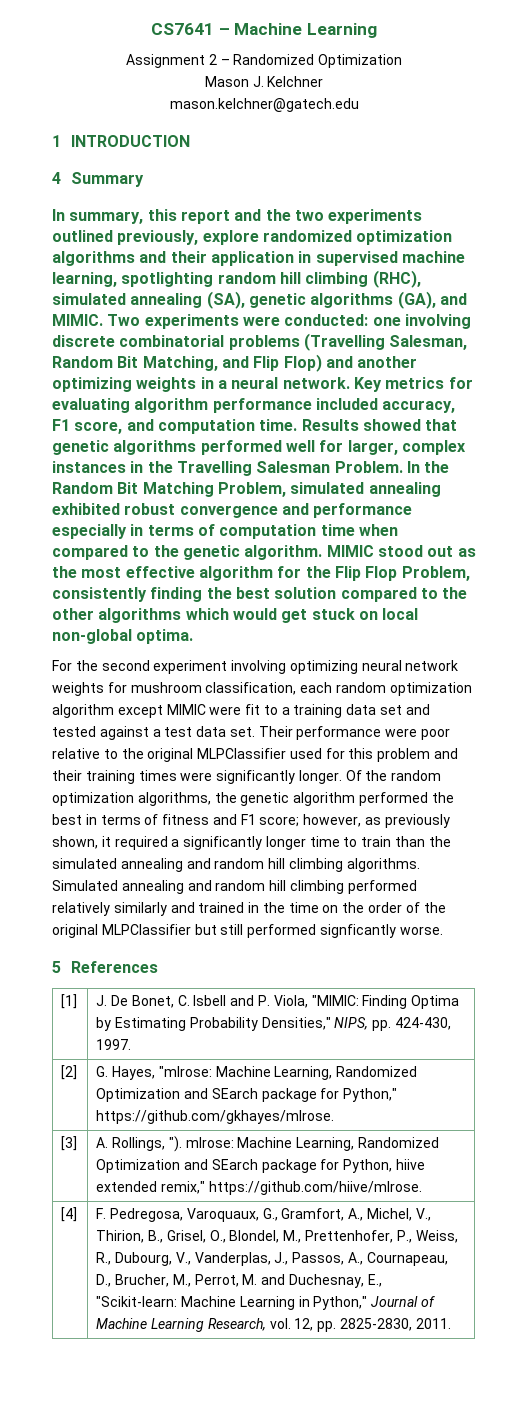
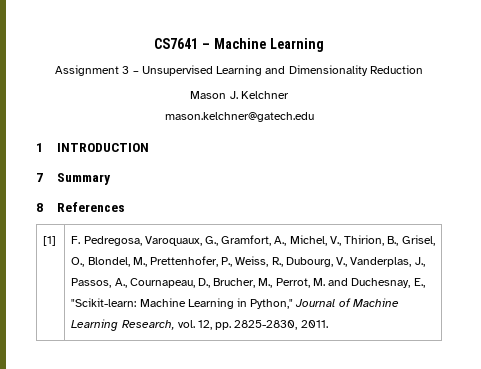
[208,54,403,68] 2 – Randomized Optimization -> [122,65,423,76] 3 – Unsupervised Learning and Dimensionality Reduction
[52,172,61,184] 4 -> [36,173,43,182] 7
[52,209,423,224] [52,230,453,245] [52,251,465,266] [52,270,421,288] [52,291,467,309] [52,314,471,329] [52,333,468,351] [52,354,418,372] [52,377,473,392] [52,398,456,413] [52,419,458,434] [52,440,466,455] [52,461,450,476] [52,482,441,497] [52,503,413,518] [52,524,398,539] [52,545,476,560] [52,566,470,581] [52,587,468,602] [52,608,419,623] [52,629,194,644] [52,660,459,674] [52,682,472,696] [52,704,430,718] [52,726,451,740] [52,748,459,762] [52,770,442,784] [52,792,454,806] [52,814,450,828] [52,836,451,850] [52,858,420,872] [52,880,417,894] [52,902,446,916] [52,924,443,938] [52,961,159,973] [61,994,78,1009] [96,995,460,1009] [96,1017,451,1031] [96,1039,132,1050] [61,1065,78,1080] [96,1066,418,1080] [96,1088,398,1102] [96,1110,335,1124] [61,1136,78,1151] [96,1136,439,1152] [96,1159,425,1173] [96,1181,422,1195] [61,1207,78,1222] In summary, this report and the two experiments outlined previously, explore randomized optimization algorithms and their application in supervised machine learning, spotlighting random hill climbing (RHC), simulated annealing (SA), genetic algorithms (GA), and MIMIC. Two experiments were conducted: one involving discrete combinatorial problems (Travelling Salesman, Random Bit Matching, and Flip Flop) and another optimizing weights in a neural network. Key metrics for evaluating algorithm performance included accuracy, F1 score, and computation time. Results showed that genetic algorithms performed well for larger, complex instances in the Travelling Salesman Problem. In the Random Bit Matching Problem, simulated annealing exhibited robust convergence and performance especially in terms of computation time when compared to the genetic algorithm. MIMIC stood out as the most effective algorithm for the Flip Flop Problem, consistently finding the best solution compared to the other algorithms which would get stuck on local non-global optima. // For the second experiment involving optimizing neural network weights for mushroom classification, each random optimization algorithm except MIMIC were fit to a training data set and tested against a test data set. Their performance were poor relative to the original MLPClassifier used for this problem and their training times were significantly longer. Of the random optimization algorithms, the genetic algorithm performed the best in terms of fitness and F1 score; however, as previously shown, it required a significantly longer time to train than the simulated annealing and random hill climbing algorithms. Simulated annealing and random hill climbing performed relatively similarly and trained in the time on the order of the original MLPClassifier but still performed signficantly worse. // 5 References // [1] | J. De Bonet, C. Isbell and P. Viola, "MIMIC: Finding Optima by Estimating Probability Densities," NIPS, pp. 424-430, 1997. // [2] | G. Hayes, "mlrose: Machine Learning, Randomized Optimization and SEarch package for Python," https://github.com/gkhayes/mlrose. // [3] | A. Rollings, "). mlrose: Machine Learning, Randomized Optimization and SEarch package for Python, hiive extended remix," https://github.com/hiive/mlrose. // [4] -> [36,202,126,212] [43,236,57,246] 8 References // [1]

